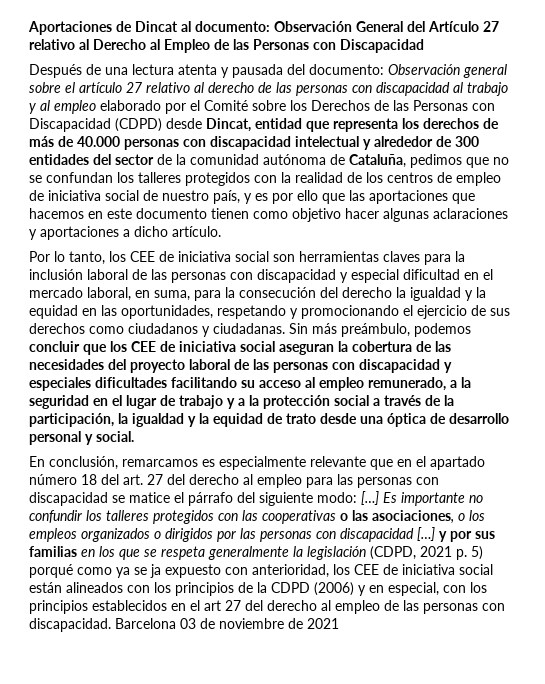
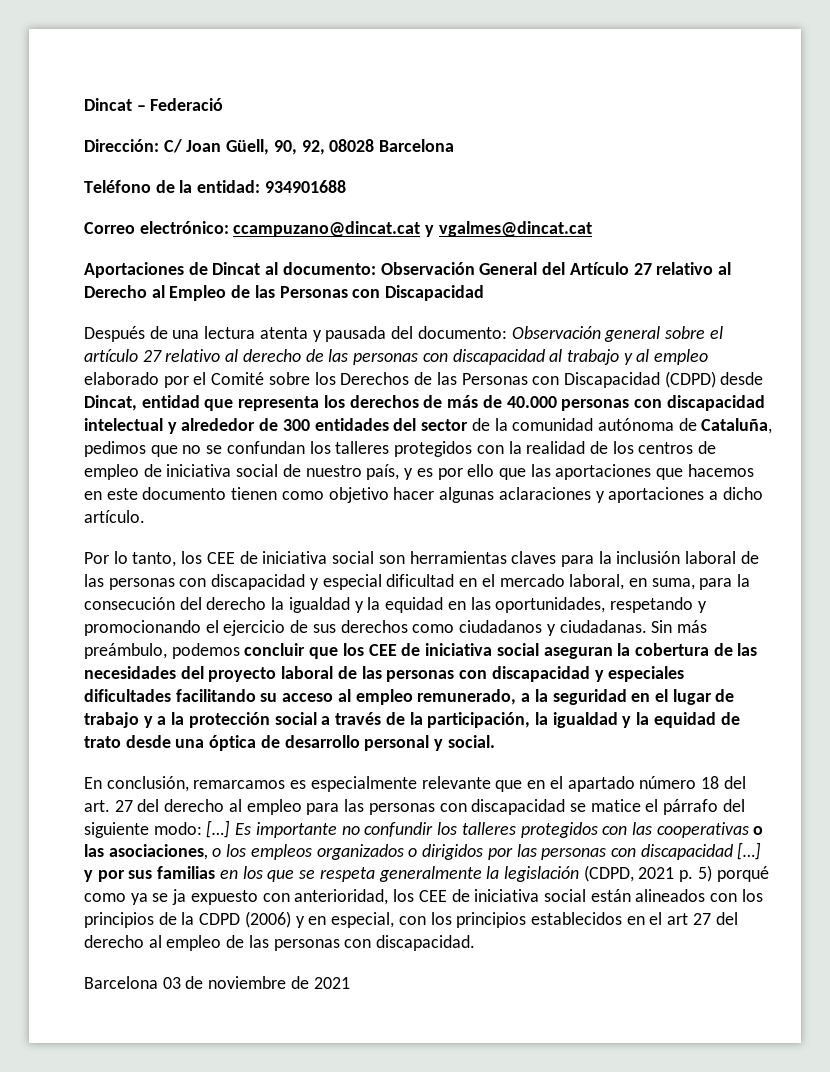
(28, 28) none -> [84,98,224,111] [84,139,455,155] [84,180,346,193] [84,221,592,237] Dincat – Federació // Dirección: C/ Joan Güell, 90, 92, 08028 Barcelona // Teléfono de la entidad: 934901688 // Correo electrónico: ccampuzano@dincat.cat y vgalmes@dincat.cat //
(111, 625) none -> (476, 943) //

